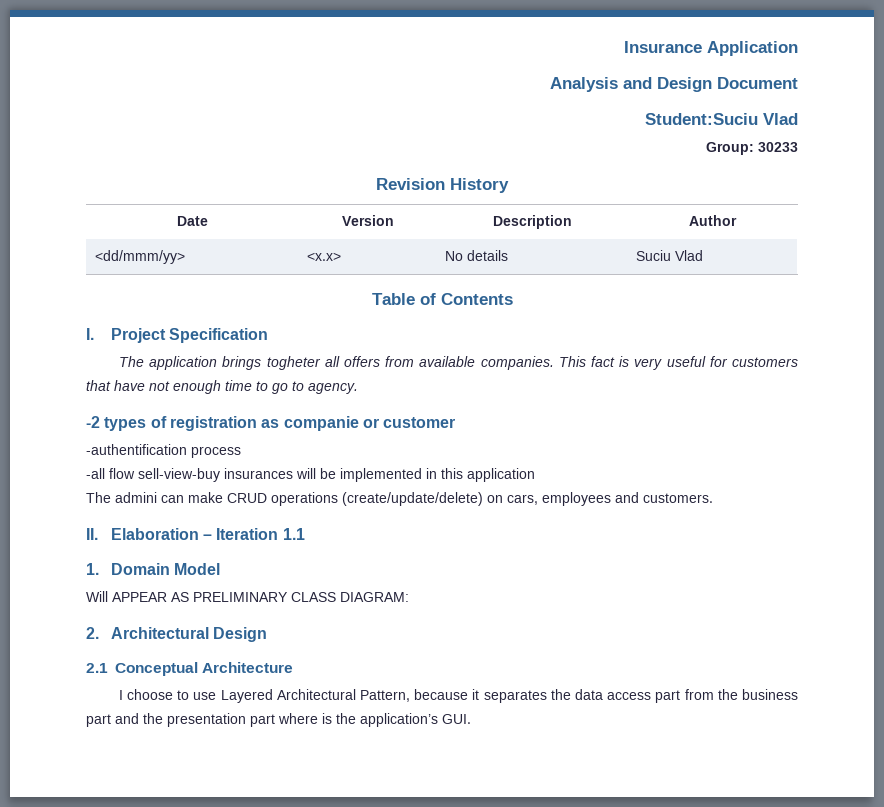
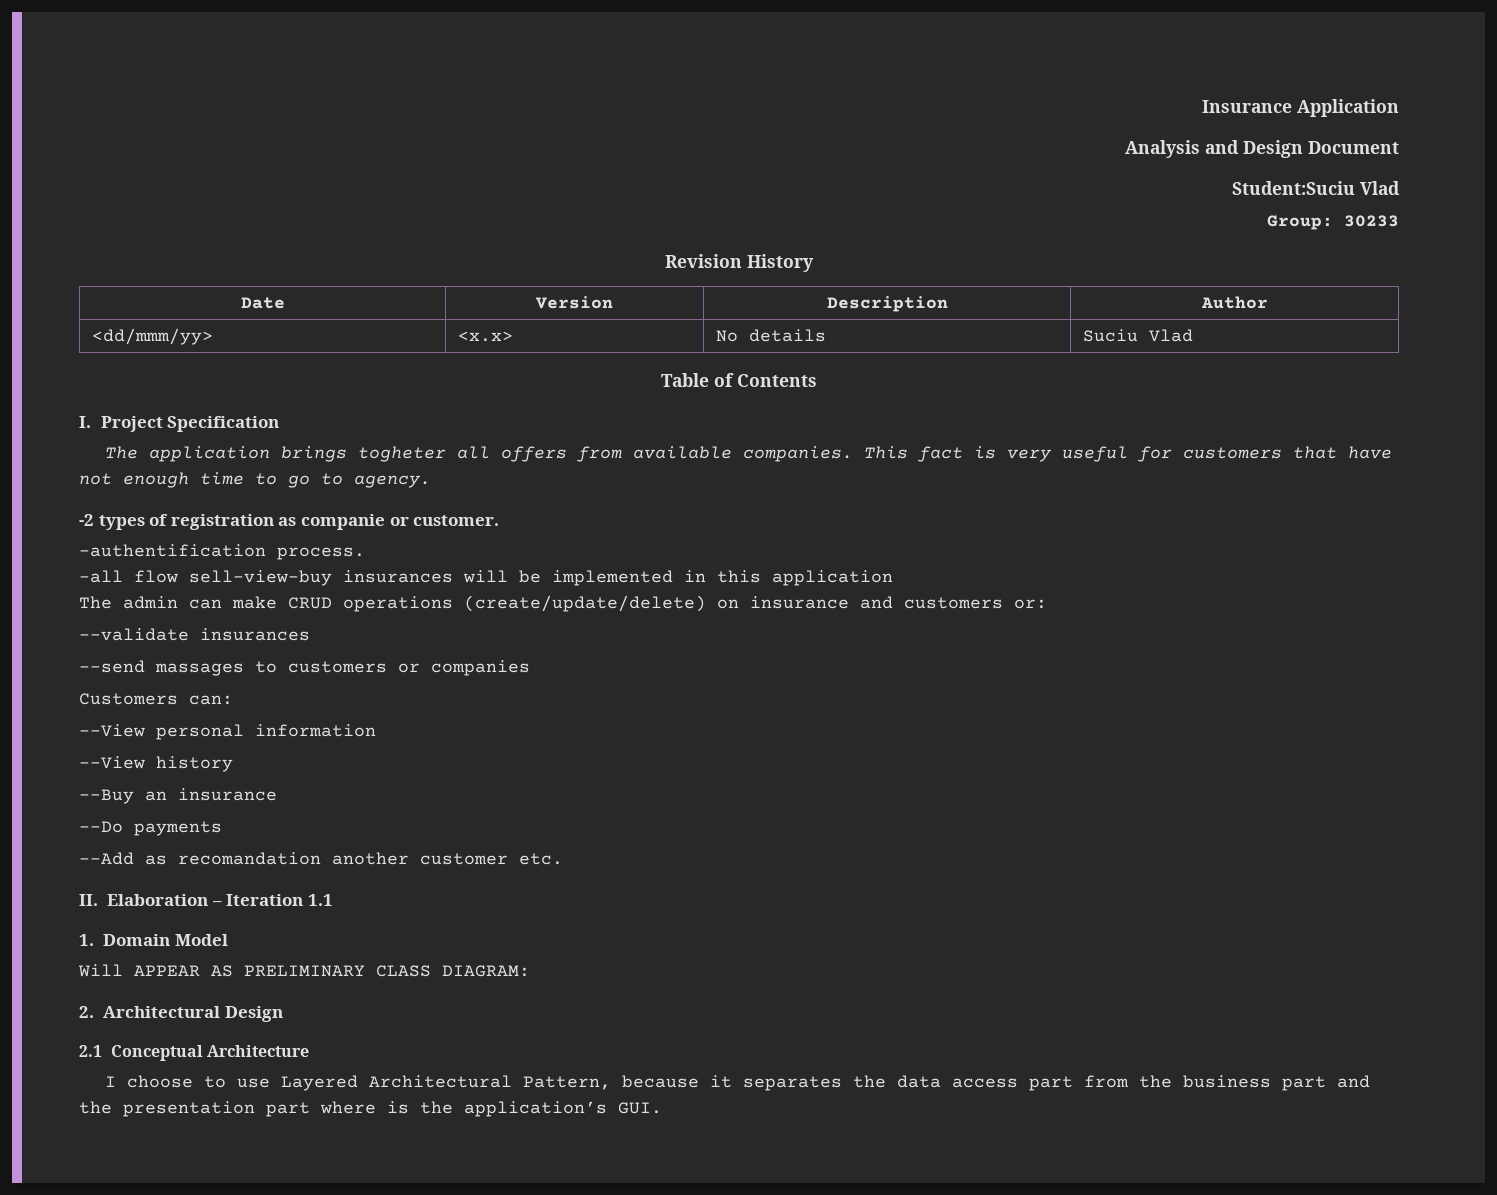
[383,417,456,428] customer -> [413,515,500,526] customer.
[191,446,241,458] process -> [277,547,365,560] process.
[115,492,157,503] admini -> [123,596,178,609] admin
[507,492,713,506] cars, employees and customers. -> [750,596,1047,609] [79,628,310,641] [79,660,530,676] [79,693,233,705] [79,724,376,740] [79,756,233,772] [79,788,277,804] [79,821,222,836] [79,852,563,865] insurance and customers or: // --validate insurances // --send massages to customers or companies // Customers can: // --View personal information // --View history // --Buy an insurance // --Do payments // --Add as recomandation another customer etc.

